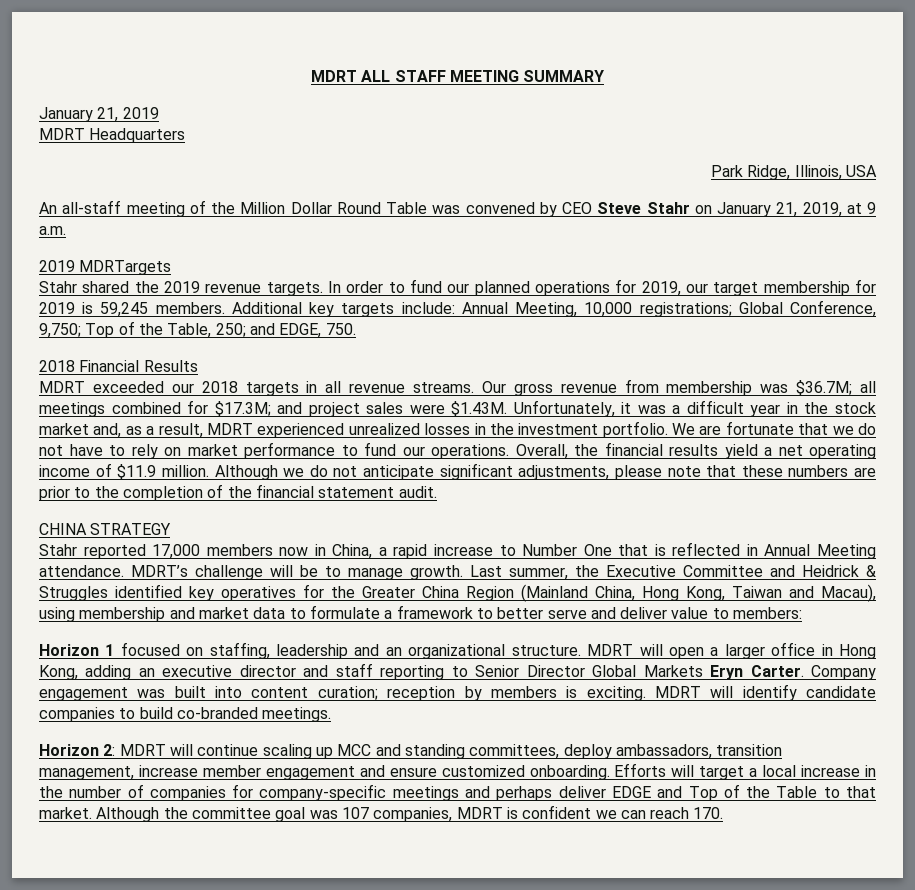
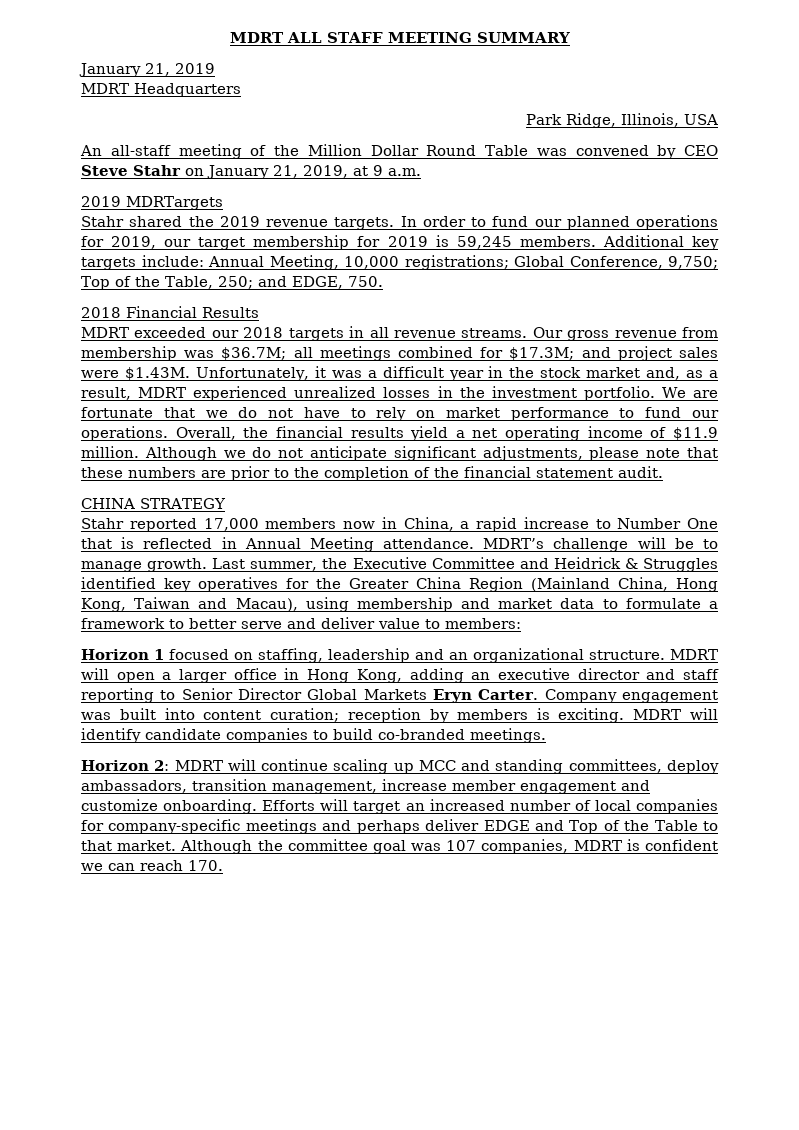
[389,765,525,777] ensure customized -> [81,799,158,811] customize
[749,765,877,777] [39,786,63,798] a local increase in the -> [405,799,505,811] an increased
(144, 791) none -> [594,800,631,811] local

